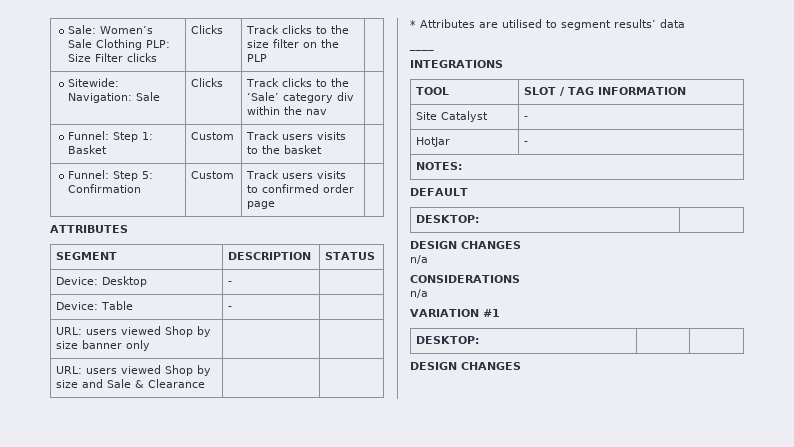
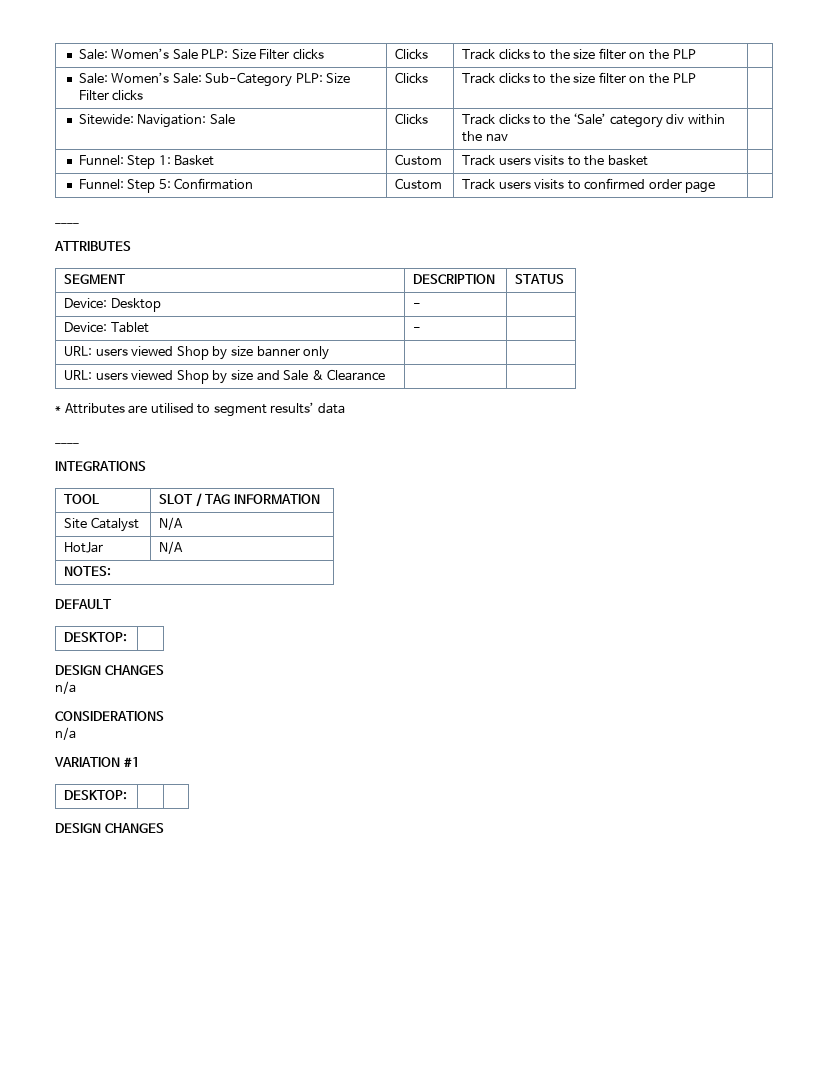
[96,39,143,50] Clothing -> [201,49,324,60] [395,48,429,60] [462,48,696,60] [78,72,293,87] PLP: Size Filter clicks | Clicks | Track clicks to the size filter on the PLP | // Sale: Women’s Sale: Sub-Category
(276, 205) none -> [55,222,79,224] // ____
[101,301,134,310] Table -> [110,322,149,333] Tablet
[524,116,529,120] - -> [159,517,184,530] N/A
[524,141,529,145] - -> [159,541,184,554] N/A

